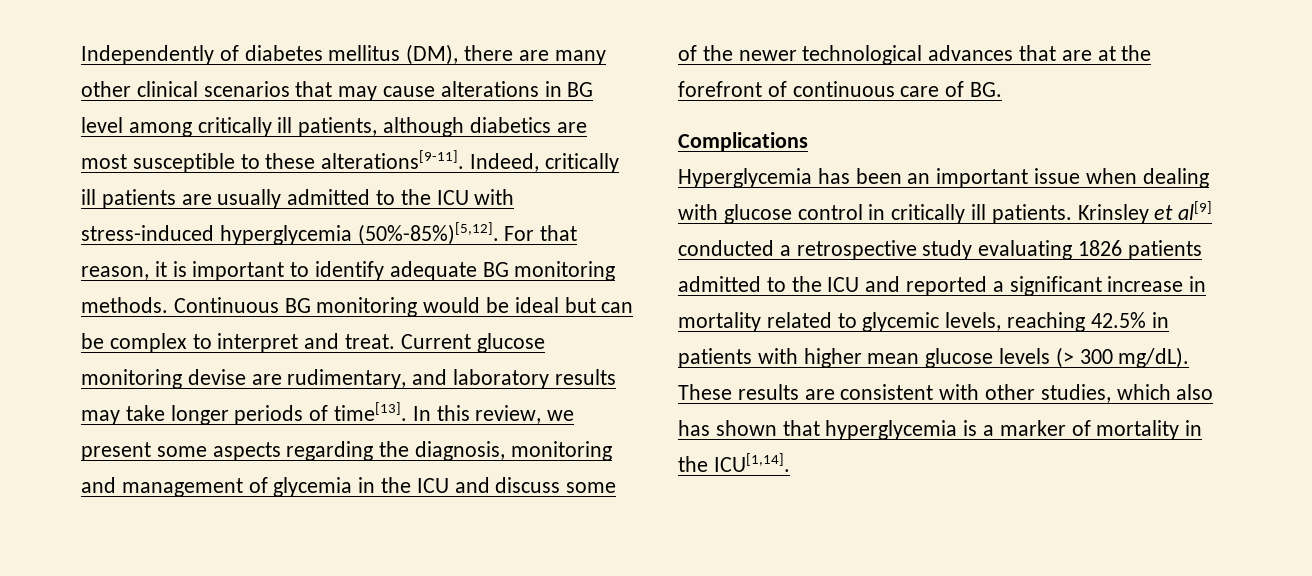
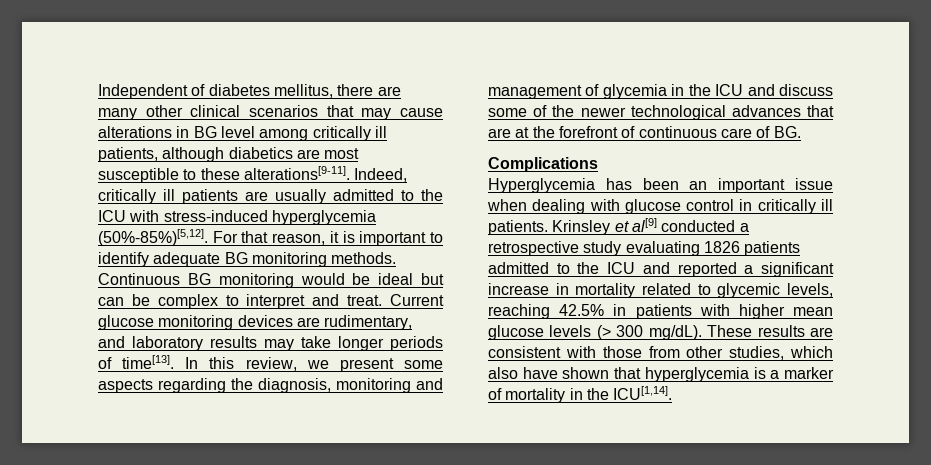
[81,45,214,65] Independently -> [98,84,188,99] Independent
[328,44,459,65] mellitus (DM), -> [273,84,333,98] mellitus,
[187,369,246,385] devise -> [237,315,293,327] devices
(980, 392) none -> [602,346,680,358] those from
[678,420,710,436] has -> [522,367,558,379] have

